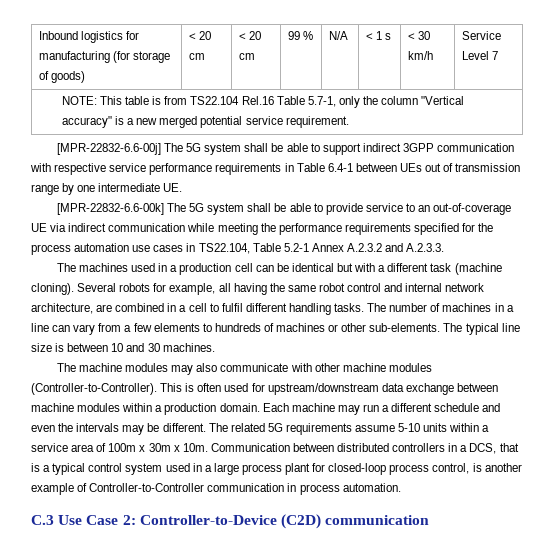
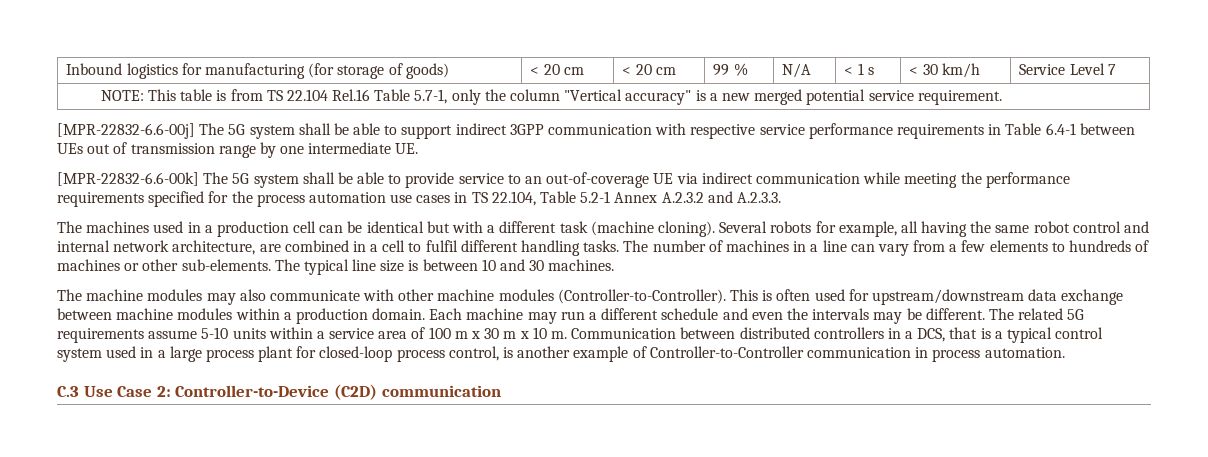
[190,96,240,105] TS22.104 -> [266,89,328,101] TS 22.104
[198,243,250,254] TS22.104, -> [471,191,536,206] TS 22.104,
[108,443,208,452] 100m x 30m x 10m. -> [428,327,567,339] 100 m x 30 m x 10 m.

